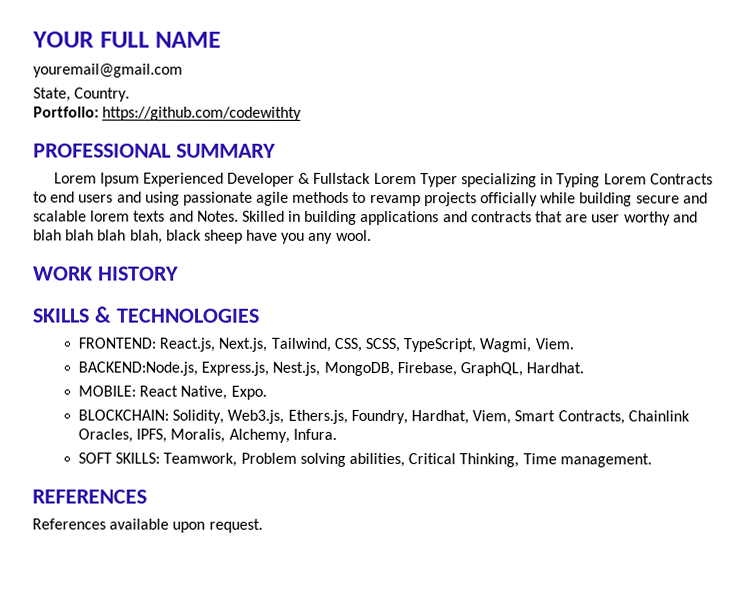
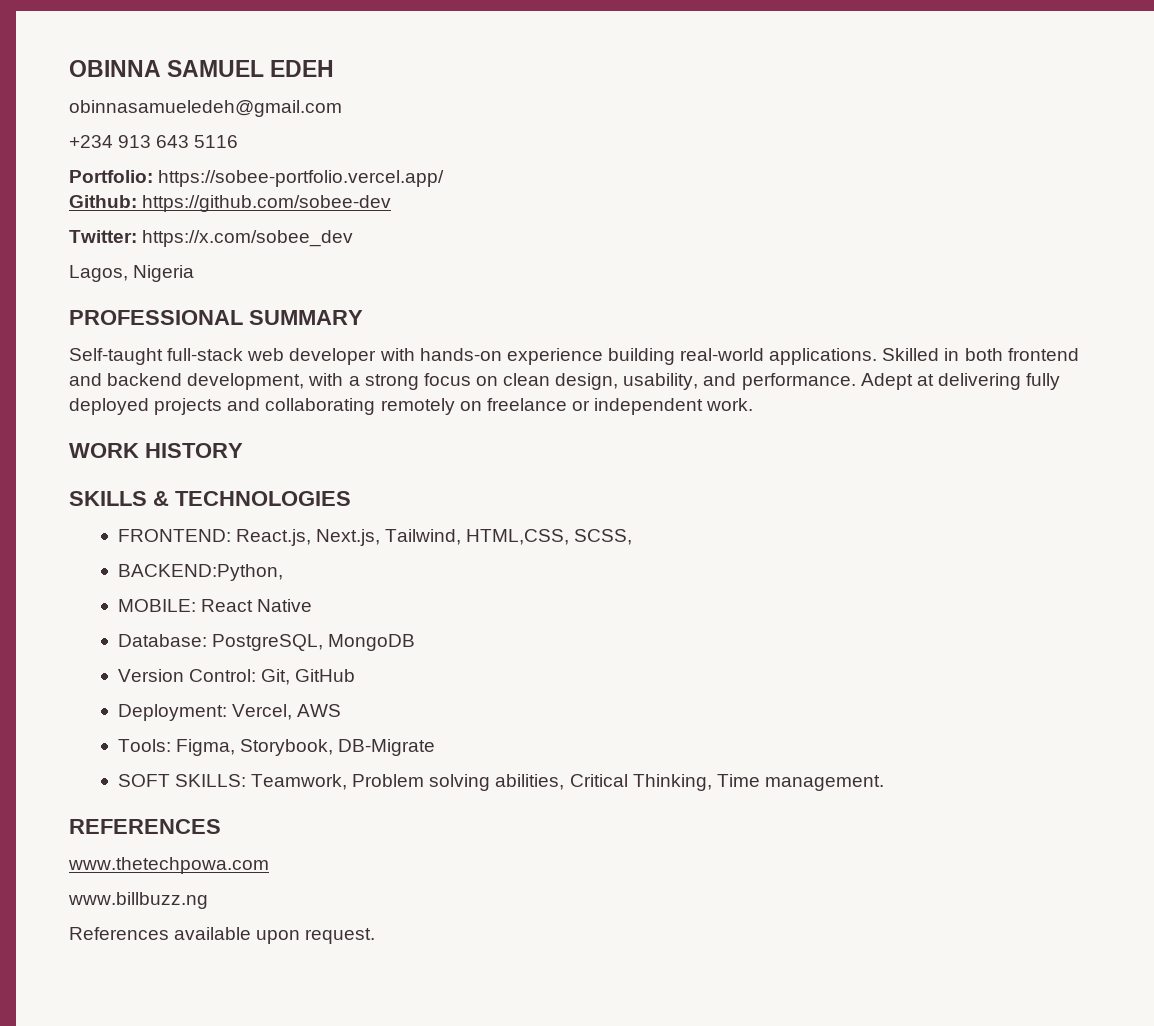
[32,31,222,48] [33,63,183,78] [33,87,131,102] [33,106,303,121] [33,143,276,158] [53,172,713,188] [33,191,708,207] [33,210,698,226] [33,229,372,244] YOUR FULL NAME // youremail@gmail.com // State, Country. // Portfolio: https://github.com/codewithty // PROFESSIONAL SUMMARY // Lorem Ipsum Experienced Developer & Fullstack Lorem Typer specializing in Typing Lorem Contracts to end users and using passionate agile methods to revamp projects officially while building secure and scalable lorem texts and Notes. Skilled in building applications and contracts that are user worthy and blah blah blah blah, black sheep have you any wool. -> [69,60,335,77] [69,100,342,117] [69,135,239,148] [69,170,445,187] [69,195,392,212] [69,230,354,247] [69,265,195,282] [69,310,363,325] [69,348,1079,365] [69,373,1061,390] [69,398,754,415] OBINNA SAMUEL EDEH // obinnasamueledeh@gmail.com // +234 913 643 5116 // Portfolio: https://sobee-portfolio.vercel.app/ // Github: https://github.com/sobee-dev // Twitter: https://x.com/sobee_dev // Lagos, Nigeria // PROFESSIONAL SUMMARY // Self-taught full-stack web developer with hands-on experience building real-world applications. Skilled in both frontend and backend development, with a strong focus on clean design, usability, and performance. Adept at delivering fully deployed projects and collaborating remotely on freelance or independent work.
[333,337,362,352] CSS, -> [466,529,570,545] HTML,CSS,
[403,338,574,353] [78,361,585,377] [78,385,267,400] [78,409,690,425] [78,428,337,443] TypeScript, Wagmi, Viem. // BACKEND:Node.js, Express.js, Nest.js, MongoDB, Firebase, GraphQL, Hardhat. // MOBILE: React Native, Expo. // BLOCKCHAIN: Solidity, Web3.js, Ethers.js, Foundry, Hardhat, Viem, Smart Contracts, Chainlink Oracles, IPFS, Moralis, Alchemy, Infura. -> [117,564,283,581] [117,599,313,612] [117,634,416,651] [117,669,356,685] [117,704,342,721] [117,739,436,756] // BACKEND:Python, // MOBILE: React Native // Database: PostgreSQL, MongoDB // Version Control: Git, GitHub // Deployment: Vercel, AWS // Tools: Figma, Storybook, DB-Migrate
(147, 496) none -> [68,857,269,874] [68,892,208,909] // www.thetechpowa.com // www.billbuzz.ng

